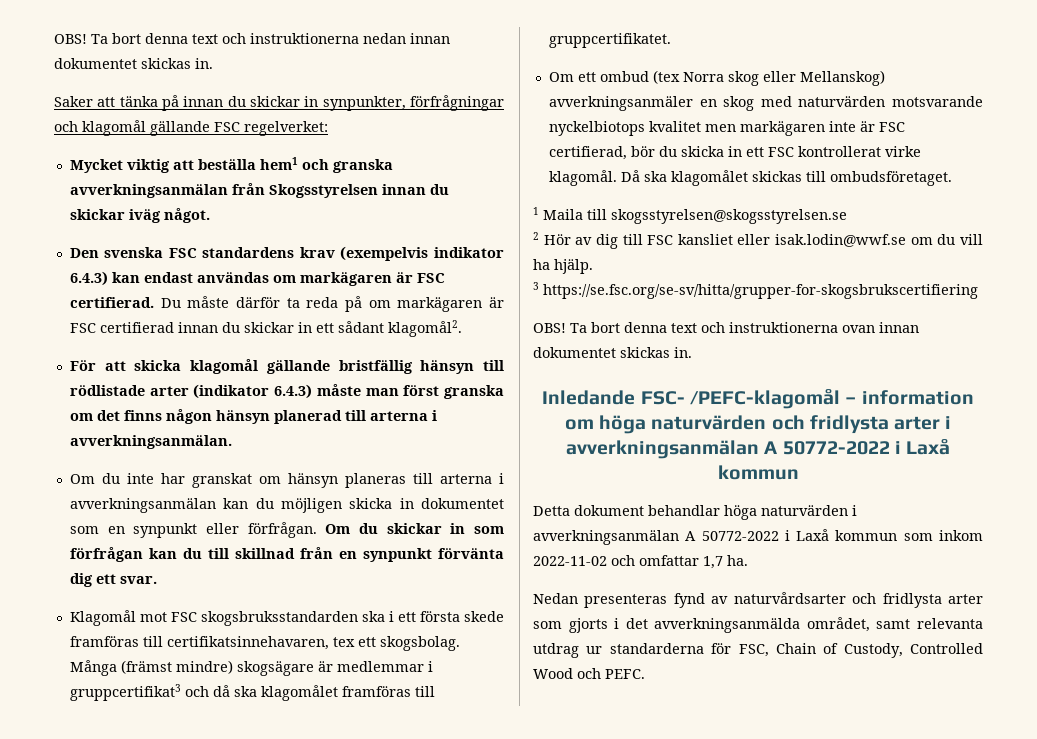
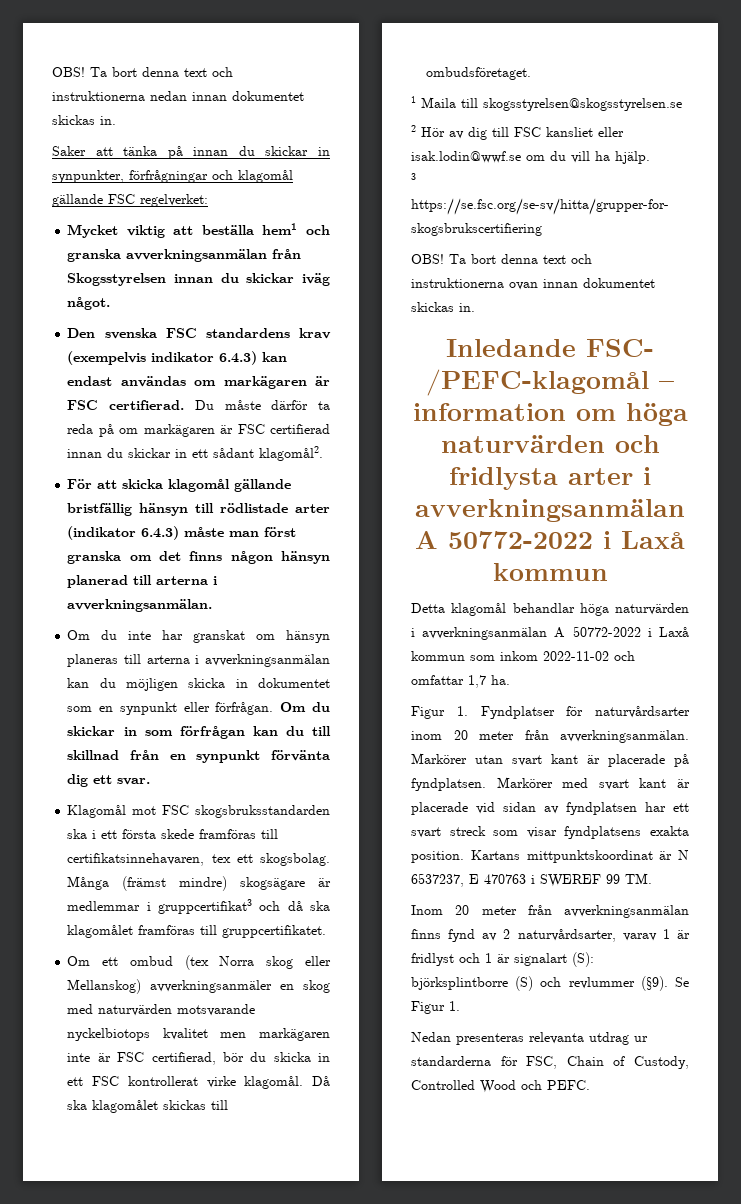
[574,505,644,516] dokument -> [451,603,507,616] klagomål
[533,592,983,608] [533,617,911,633] Nedan presenteras fynd av naturvårdsarter och fridlysta arter som gjorts i det avverkningsanmälda området, samt -> [411,706,690,719] [411,730,689,743] [411,753,689,767] [411,777,690,791] [411,802,689,815] [411,826,689,839] [411,850,689,863] [411,873,652,887] [411,905,689,918] [411,929,690,942] [411,952,594,967] [411,976,689,991] [411,1001,460,1014] [411,1032,524,1045] Figur 1. Fyndplatser för naturvårdsarter inom 20 meter från avverkningsanmälan. Markörer utan svart kant är placerade på fyndplatsen. Markörer med svart kant är placerade vid sidan av fyndplatsen har ett svart streck som visar fyndplatsens exakta position. Kartans mittpunktskoordinat är N 6537237, E 470763 i SWEREF 99 TM. // Inom 20 meter från avverkningsanmälan finns fynd av 2 naturvårdsarter, varav 1 är fridlyst och 1 är signalart (S): björksplintborre (S) och revlummer (§9). Se Figur 1. // Nedan presenteras

